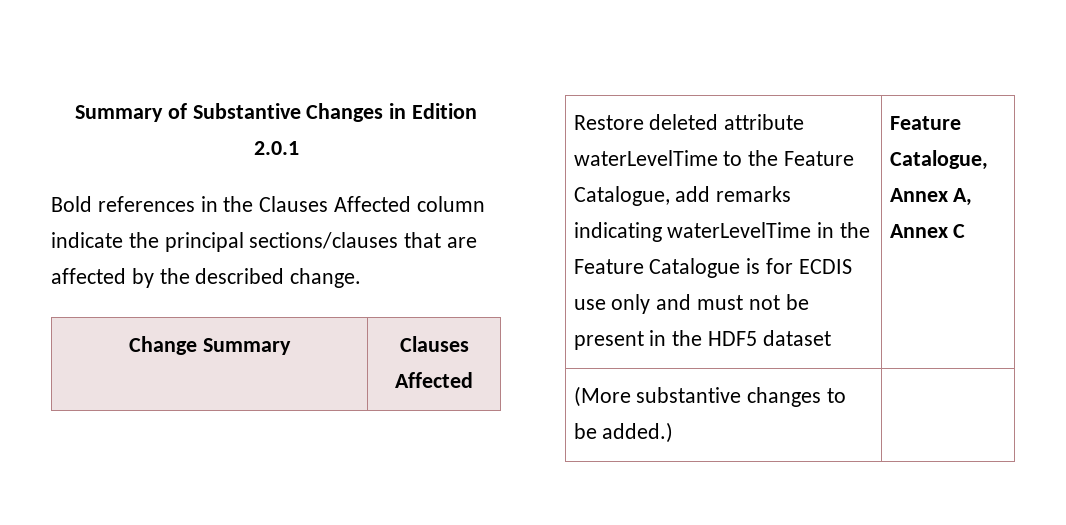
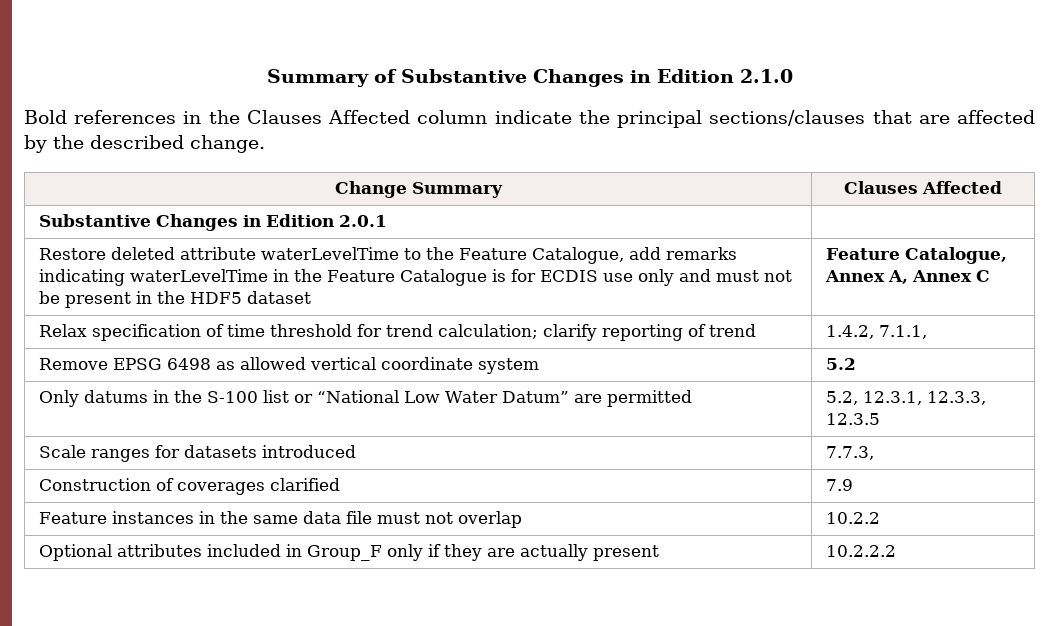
[253,141,299,155] 2.0.1 -> [739,69,793,83] 2.1.0
(473, 380) none -> [39,214,388,231] // Substantive Changes in Edition 2.0.1 |
[573,386,847,407] [573,422,674,443] (More substantive changes to be added.) | -> [39,324,757,341] [826,325,928,339] [39,357,540,374] [826,358,857,370] [39,390,693,407] [826,391,987,405] [826,413,881,425] [39,445,357,462] [826,446,875,460] [39,478,341,495] [826,479,854,491] [39,511,523,528] [826,512,881,524] [39,544,660,561] [826,545,897,557] Relax specification of time threshold for trend calculation; clarify reporting of trend | 1.4.2, 7.1.1, // Remove EPSG 6498 as allowed vertical coordinate system | 5.2 // Only datums in the S-100 list or “National Low Water Datum” are permitted | 5.2, 12.3.1, 12.3.3, 12.3.5 // Scale ranges for datasets introduced | 7.7.3, // Construction of coverages clarified | 7.9 // Feature instances in the same data file must not overlap | 10.2.2 // Optional attributes included in Group_F only if they are actually present | 10.2.2.2

